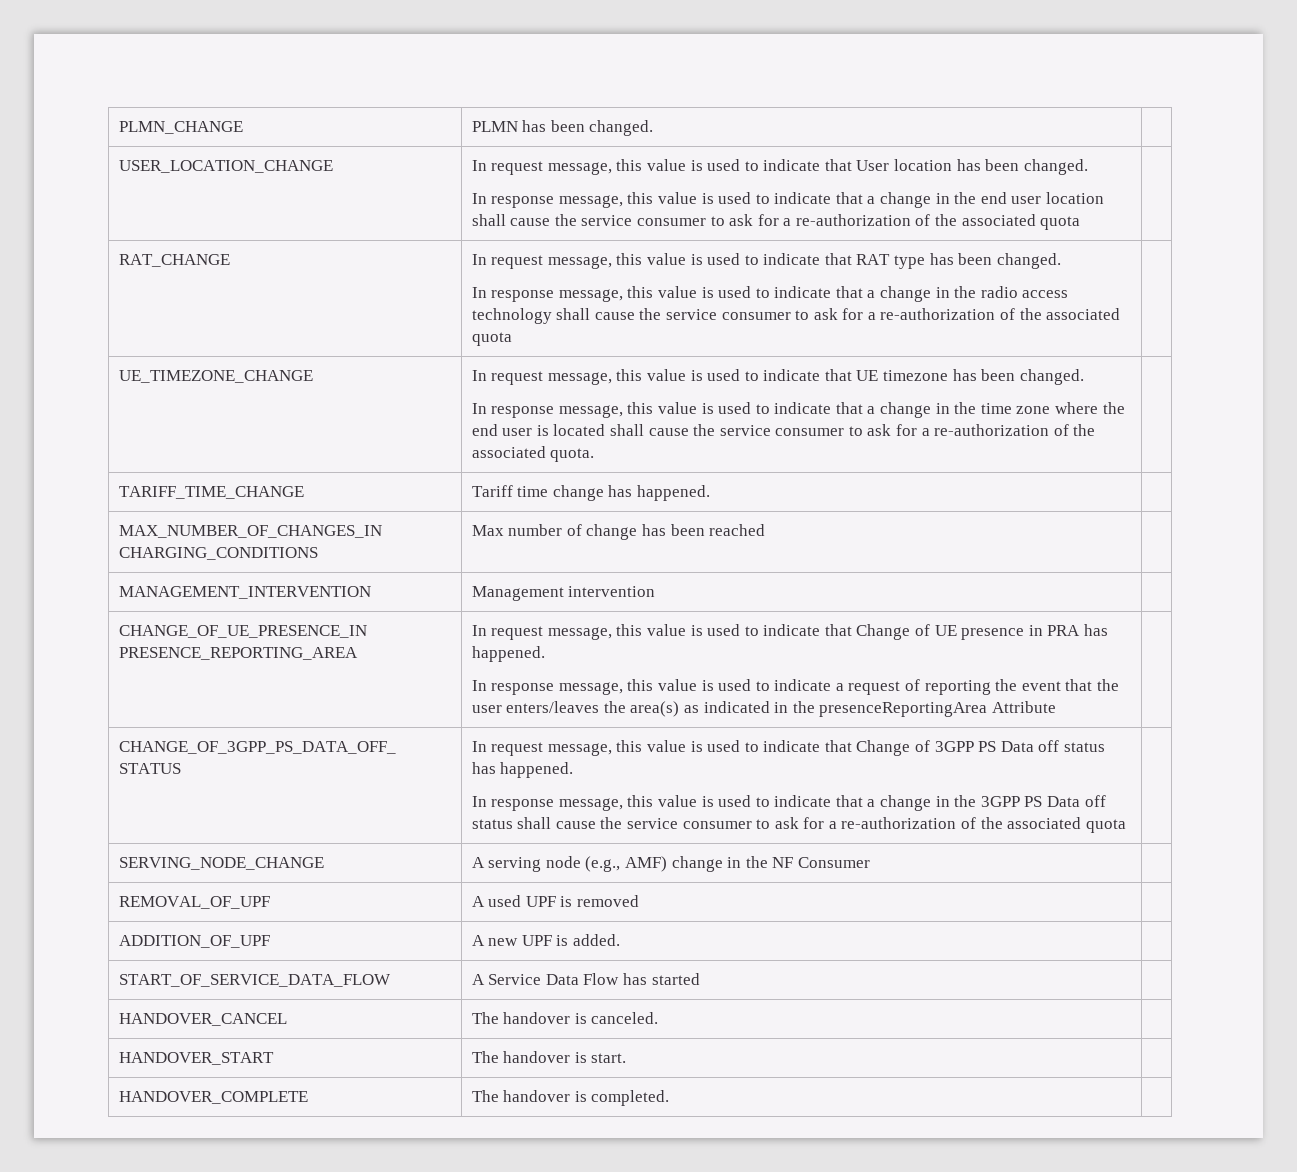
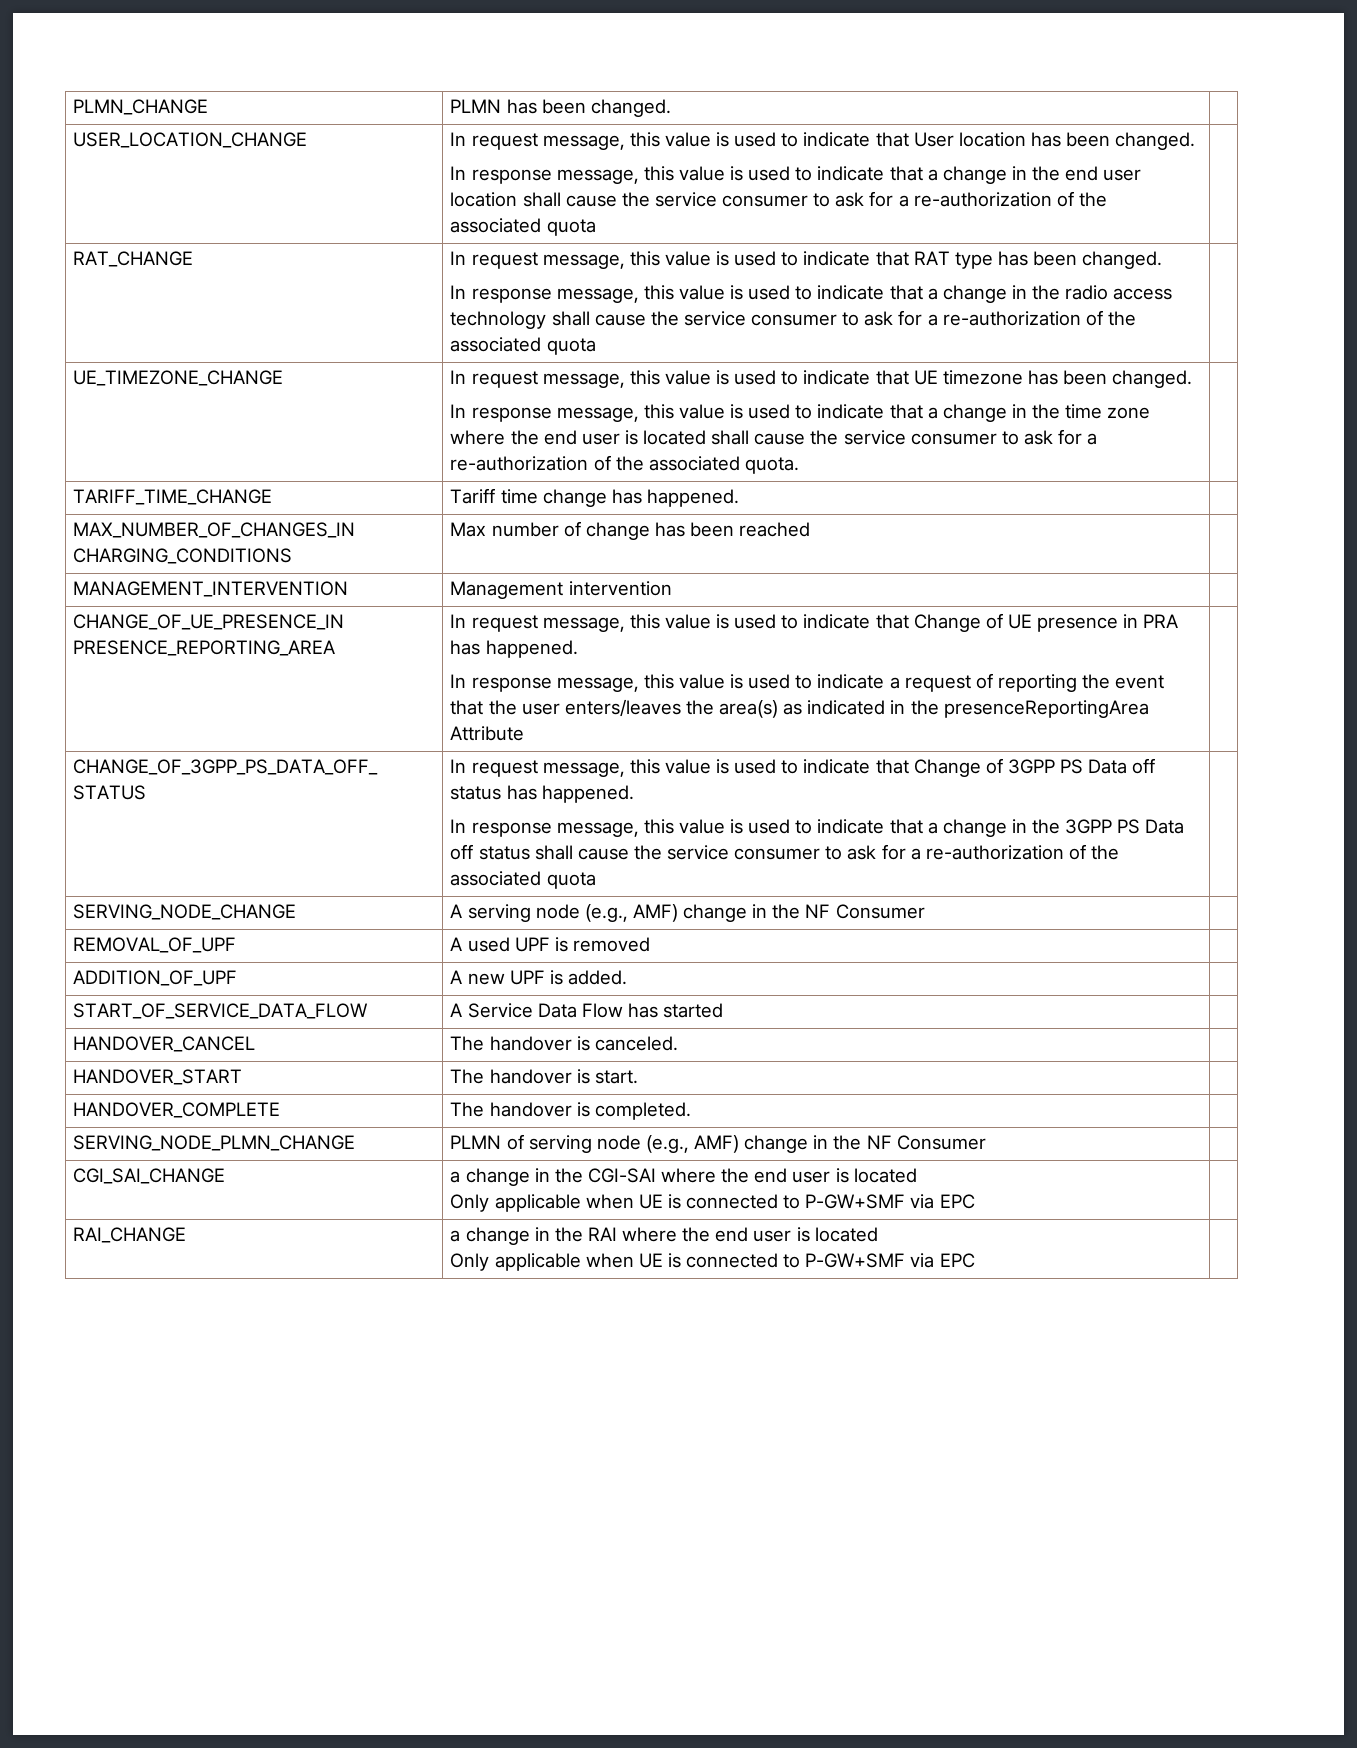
(670, 1098) none -> [73,1135,356,1151] [450,1134,986,1153] [73,1168,226,1184] [450,1168,917,1186] [450,1194,975,1212] [73,1227,187,1243] [450,1227,878,1245] [450,1253,975,1271] // SERVING_NODE_PLMN_CHANGE | PLMN of serving node (e.g., AMF) change in the NF Consumer | // CGI_SAI_CHANGE | a change in the CGI-SAI where the end user is located // Only applicable when UE is connected to P-GW+SMF via EPC | // RAI_CHANGE | a change in the RAI where the end user is located // Only applicable when UE is connected to P-GW+SMF via EPC |

